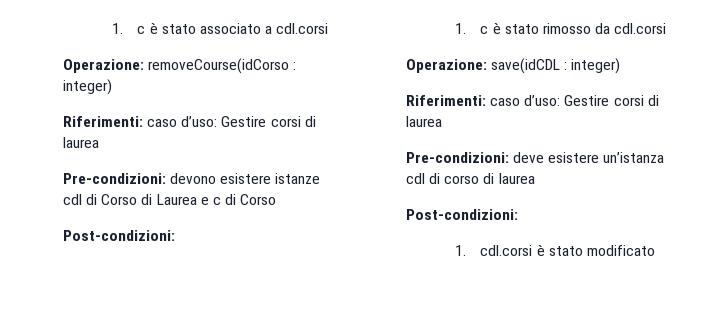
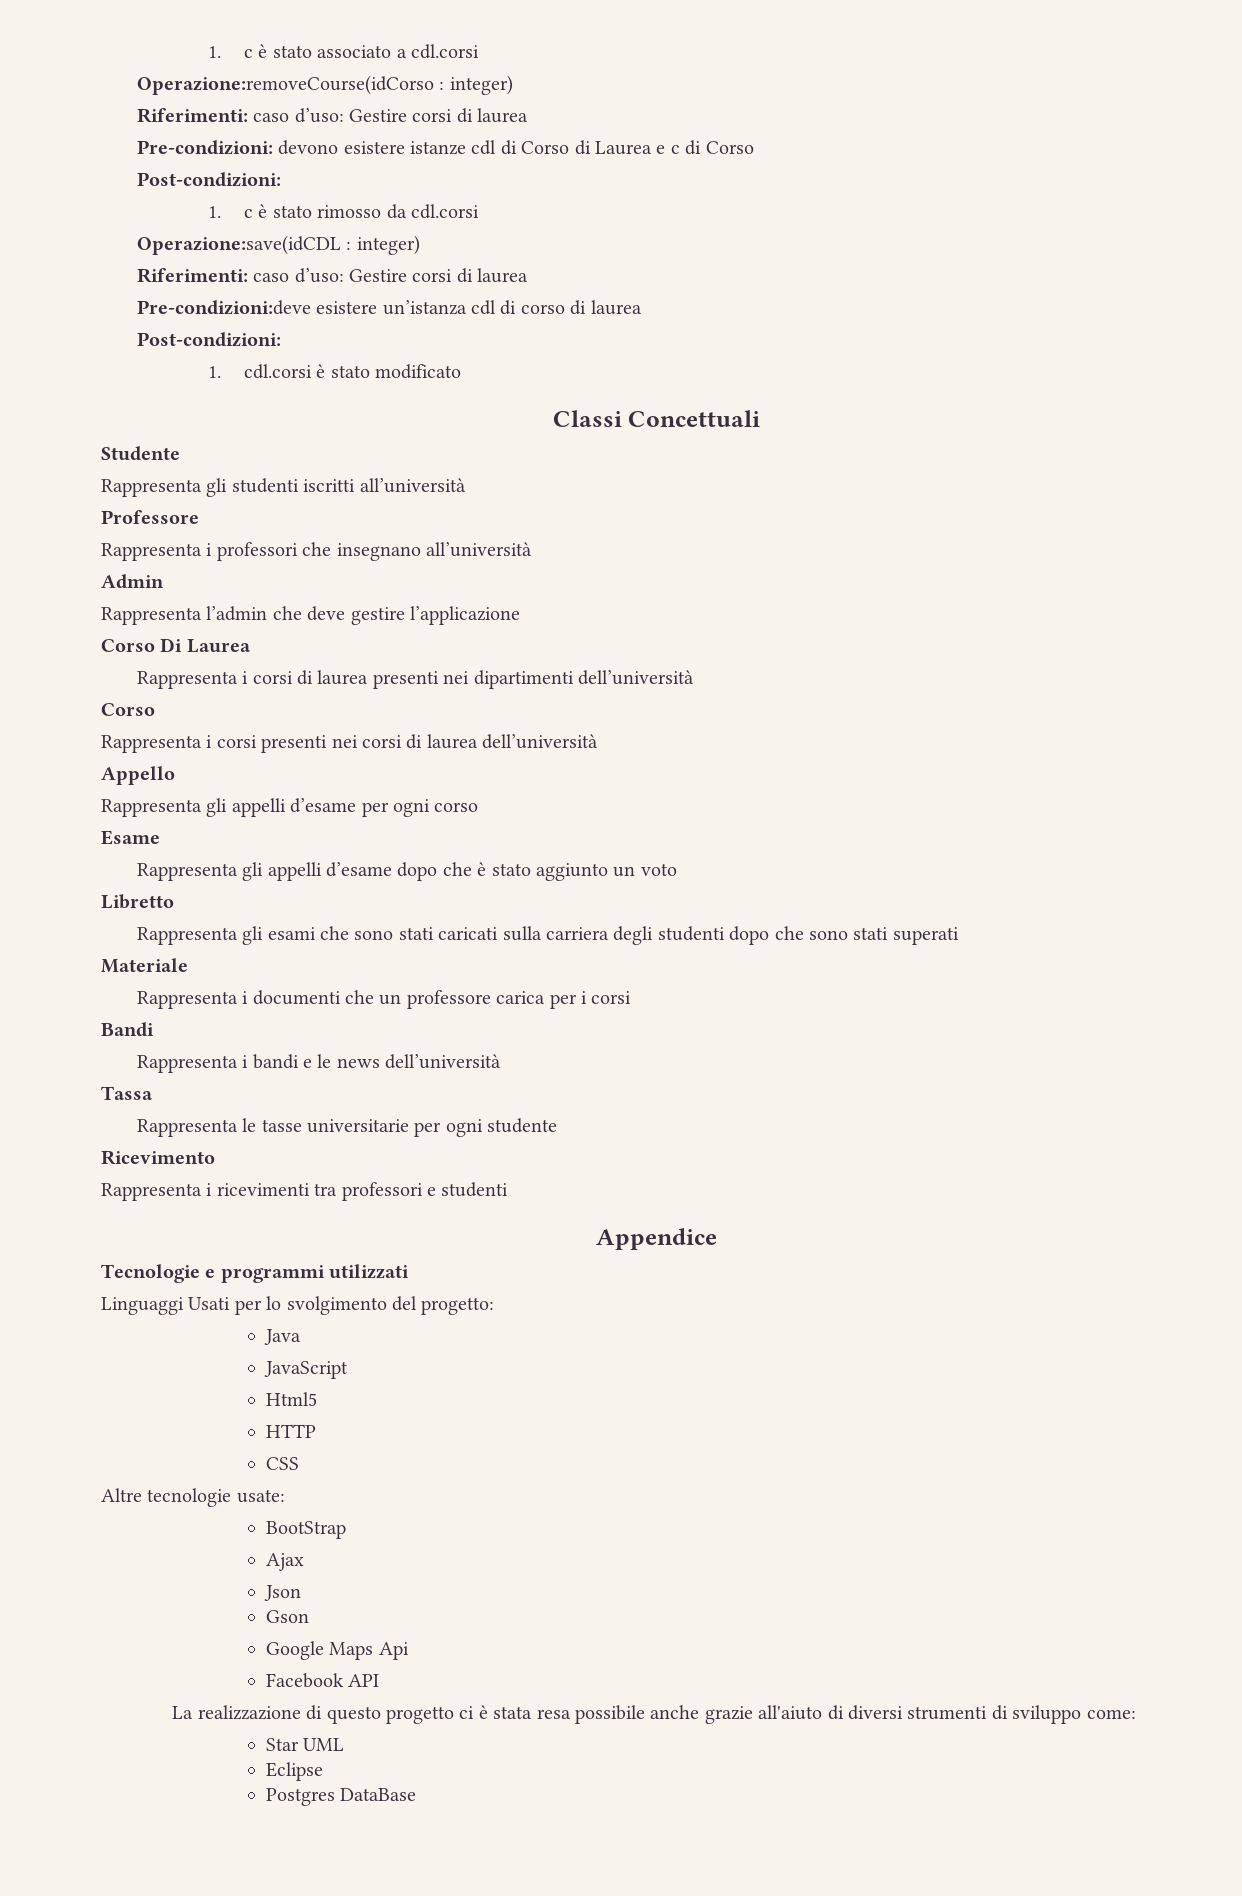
[62,58,290,74] Operazione: removeCourse(idCorso -> [136,75,434,95] Operazione:removeCourse(idCorso
[405,58,621,74] [405,95,659,106] [405,116,442,127] [405,152,545,163] Operazione: save(idCDL : integer) // Riferimenti: caso d’uso: Gestire corsi di laurea // Pre-condizioni: deve -> [136,235,420,255] [136,268,529,283] [136,300,311,315] Operazione:save(idCDL : integer) // Riferimenti: caso d’uso: Gestire corsi di laurea // Pre-condizioni:deve
(655, 250) none -> [552,410,761,427] [101,446,180,461] [101,478,466,497] [101,510,199,524] [101,542,532,561] [101,574,164,589] [101,606,520,625] [101,638,251,653] [136,670,694,689] [101,703,155,716] [101,734,599,753] [101,766,175,785] [101,798,479,817] [101,830,160,845] [136,862,677,881] [101,894,174,909] [136,926,959,945] [101,958,188,973] [136,990,632,1009] [101,1022,154,1037] [136,1054,502,1073] [101,1086,153,1100] [136,1118,558,1137] [101,1150,215,1165] [101,1182,509,1201] [596,1228,717,1250] [101,1264,410,1283] [101,1296,495,1315] [263,1329,301,1345] [263,1361,348,1379] [265,1392,317,1406] [265,1424,316,1438] [265,1457,299,1470] [101,1488,285,1507] [265,1521,346,1539] [265,1553,304,1571] [263,1585,301,1601] [265,1610,309,1623] [265,1641,409,1660] [265,1673,380,1688] [172,1705,1136,1724] [265,1738,345,1751] [265,1762,323,1781] [265,1788,417,1806] // Classi Concettuali // Studente // Rappresenta gli studenti iscritti all’università // Professore // Rappresenta i professori che insegnano all’università // Admin // Rappresenta l’admin che deve gestire l’applicazione // Corso Di Laurea // Rappresenta i corsi di laurea presenti nei dipartimenti dell’università // Corso // Rappresenta i corsi presenti nei corsi di laurea dell’università // Appello // Rappresenta gli appelli d’esame per ogni corso // Esame // Rappresenta gli appelli d’esame dopo che è stato aggiunto un voto // Libretto // Rappresenta gli esami che sono stati caricati sulla carriera degli studenti dopo che sono stati superati // Materiale // Rappresenta i documenti che un professore carica per i corsi // Bandi // Rappresenta i bandi e le news dell’università // Tassa // Rappresenta le tasse universitarie per ogni studente // Ricevimento // Rappresenta i ricevimenti tra professori e studenti // Appendice // Tecnologie e programmi utilizzati // Linguaggi Usati per lo svolgimento del progetto: // Java // JavaScript // Html5 // HTTP // CSS // Altre tecnologie usate: // BootStrap // Ajax // Json // Gson // Google Maps Api // Facebook API // La realizzazione di questo progetto ci è stata resa possibile anche grazie all'aiuto di diversi strumenti di sviluppo come: // Star UML // Eclipse // Postgres DataBase

